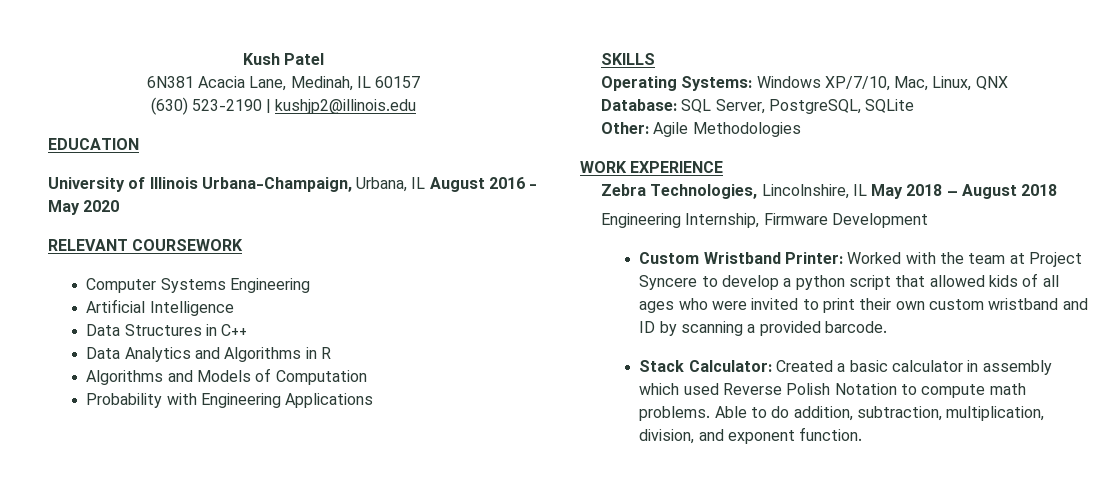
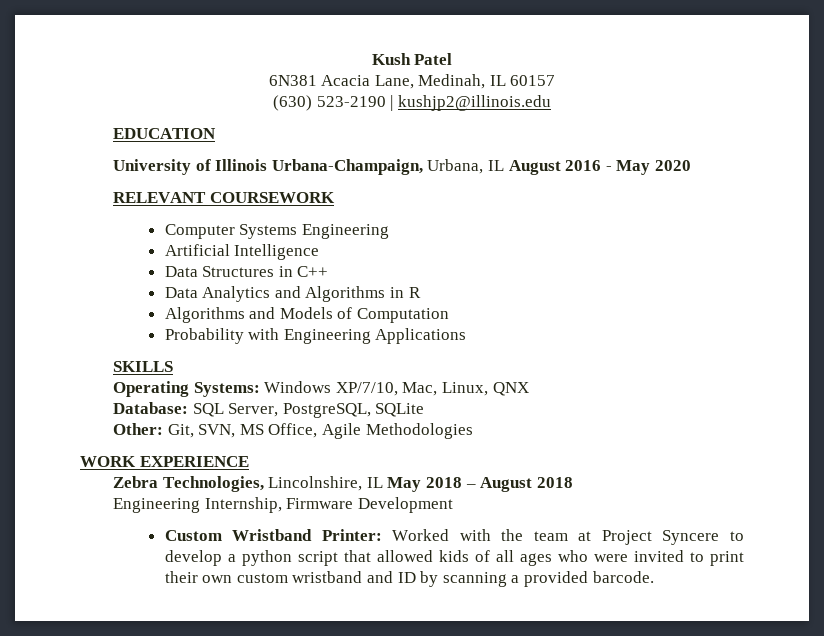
(649, 128) none -> [167,423,318,438] Git, SVN, MS Office,
[639,360,1052,375] [639,383,1026,398] [639,406,1045,421] [639,427,863,444] // Stack Calculator: Created a basic calculator in assembly which used Reverse Polish Notation to compute math problems. Able to do addition, subtraction, multiplication, division, and exponent function. -> (654, 577) none

